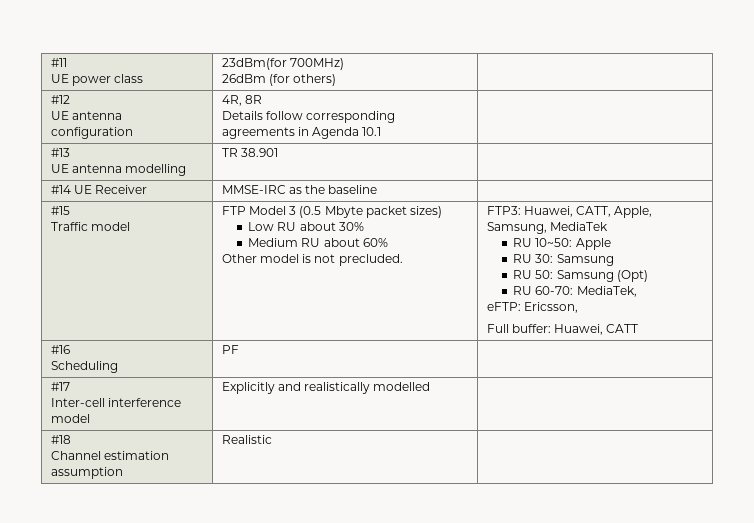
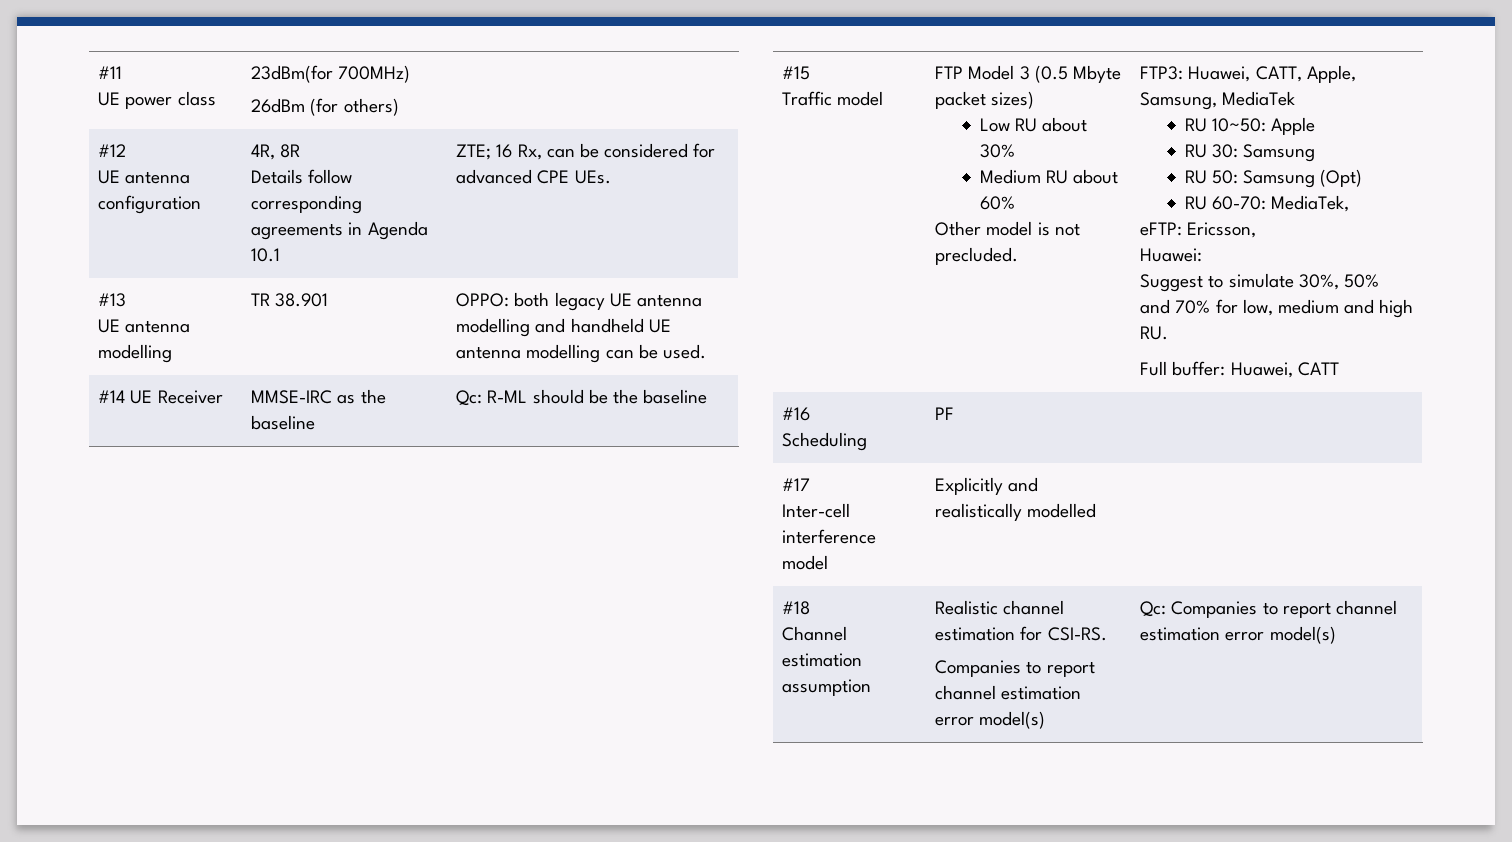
(382, 131) none -> [456,143,716,160] [456,169,611,184] ZTE; 16 Rx, can be considered for advanced CPE UEs.
(278, 152) none -> [456,292,702,311] [456,318,671,337] [456,344,706,363] OPPO: both legacy UE antenna modelling and handheld UE antenna modelling can be used.
(378, 189) none -> [456,389,707,406] Qc: R-ML should be the baseline
(578, 307) none -> [1140,248,1203,262] [1140,273,1379,292] [1140,299,1414,318] [1140,326,1169,340] // Huawei: // Suggest to simulate 30%, 50% and 70% for low, medium and high RU.
(272, 439) | -> [1003,600,1065,615] [935,626,1107,641] [935,660,1095,677] [935,685,1082,700] [935,711,1046,729] [1140,600,1397,618] [1140,626,1336,644] channel estimation for CSI-RS. // Companies to report channel estimation error model(s) | Qc: Companies to report channel estimation error model(s)

